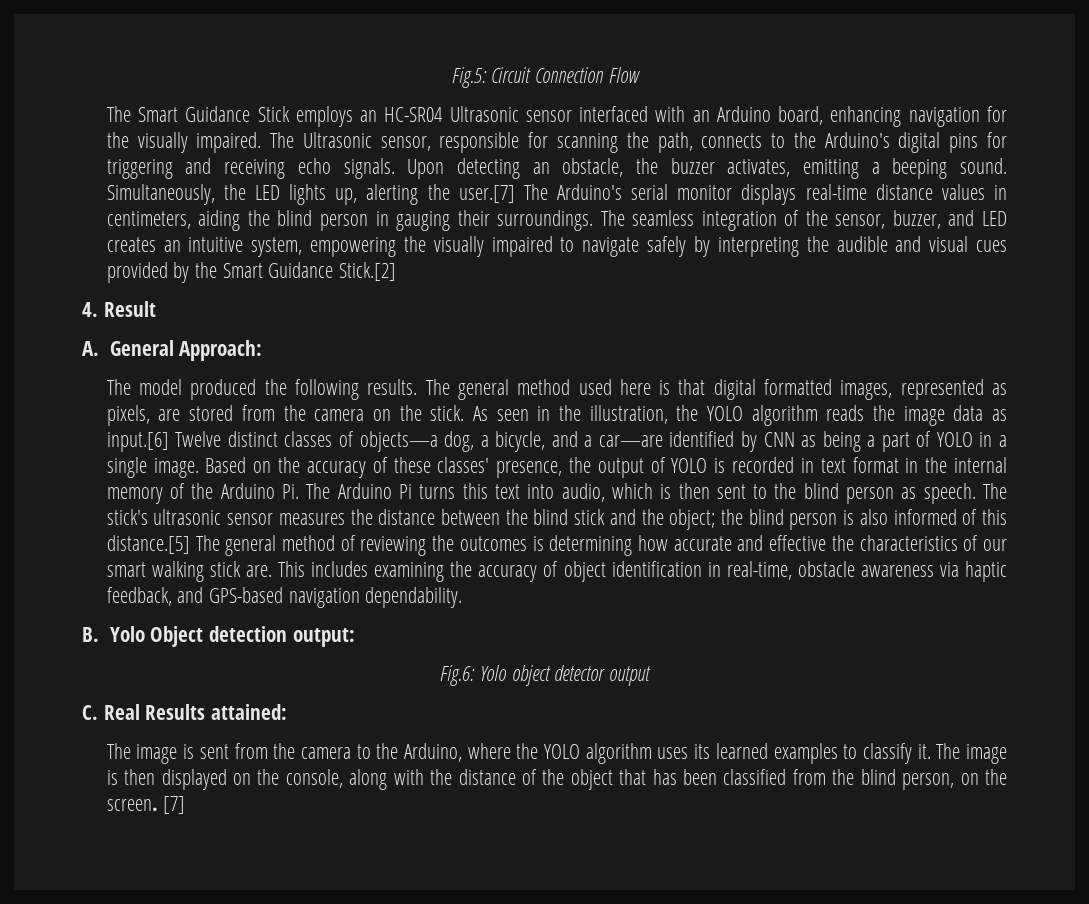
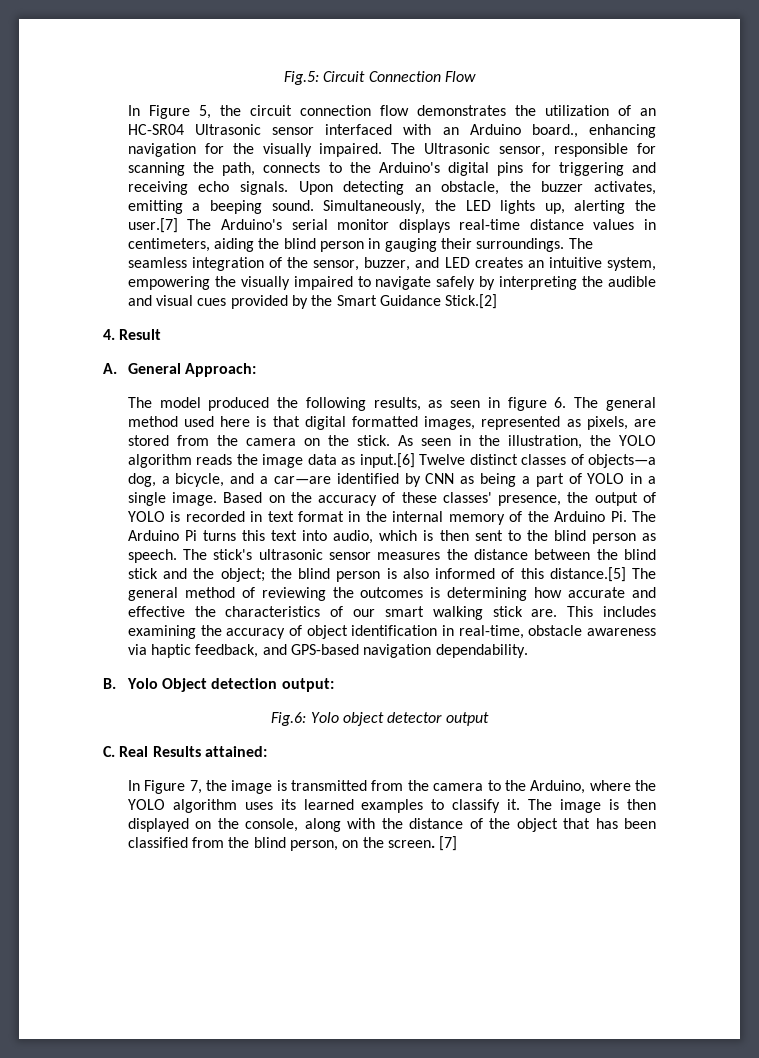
[106,106,353,127] The Smart Guidance Stick employs -> [127,105,631,119] In Figure 5, the circuit connection flow demonstrates the utilization of
[778,106,824,125] board, -> [531,124,578,138] board.,
[367,379,418,395] results. -> [373,397,567,411] results, as seen in figure 6.
[106,743,229,764] The image is sent -> [127,780,368,794] In Figure 7, the image is transmitted

